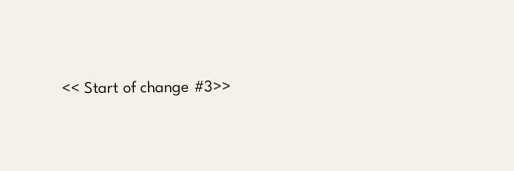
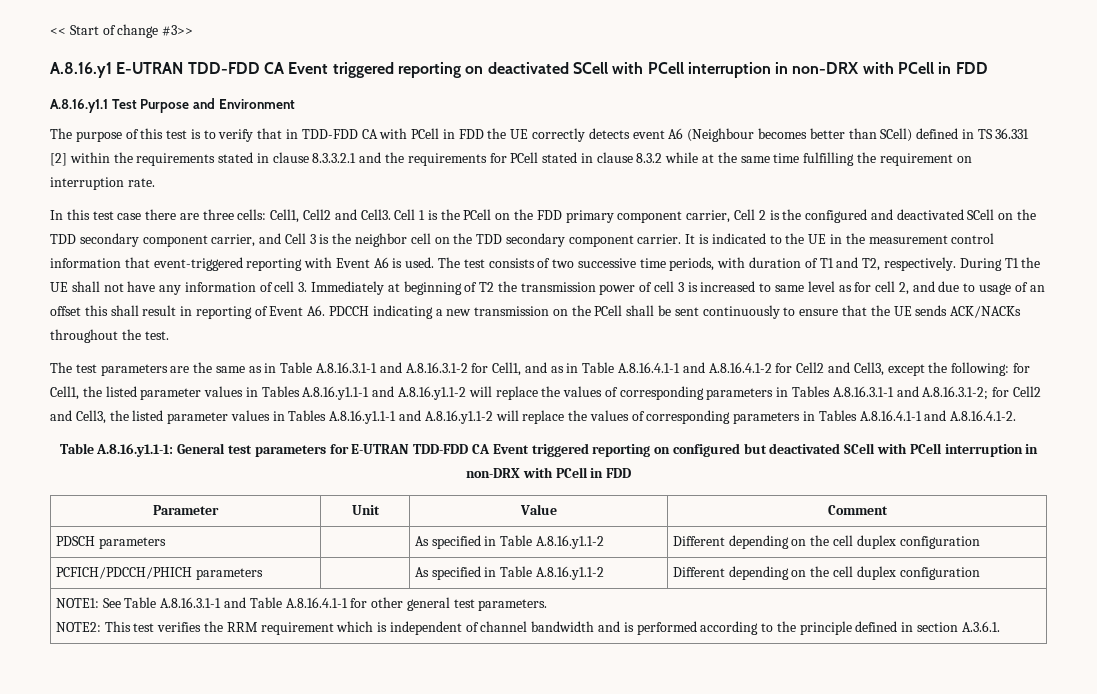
(232, 86) none -> [50,62,988,78] [50,98,295,113] [50,128,1030,142] [50,152,972,166] [50,177,155,190] [50,209,1036,223] [50,233,995,247] [50,257,1041,271] [50,281,1045,295] [50,305,1022,319] [50,329,169,343] [50,362,1030,376] [50,386,1041,400] [50,410,1017,424] [59,443,1039,457] [465,467,632,478] [153,505,219,515] [351,505,380,515] [519,504,557,515] [827,505,888,515] [55,536,166,549] [414,535,604,549] [672,535,980,549] [55,567,263,580] [414,566,604,580] [672,566,980,580] [55,597,548,611] [55,621,1000,635] // A.8.16.y1 E-UTRAN TDD-FDD CA Event triggered reporting on deactivated SCell with PCell interruption in non-DRX with PCell in FDD // A.8.16.y1.1 Test Purpose and Environment // The purpose of this test is to verify that in TDD-FDD CA with PCell in FDD the UE correctly detects event A6 (Neighbour becomes better than SCell) defined in TS 36.331 [2] within the requirements stated in clause 8.3.3.2.1 and the requirements for PCell stated in clause 8.3.2 while at the same time fulfilling the requirement on interruption rate. // In this test case there are three cells: Cell1, Cell2 and Cell3. Cell 1 is the PCell on the FDD primary component carrier, Cell 2 is the configured and deactivated SCell on the TDD secondary component carrier, and Cell 3 is the neighbor cell on the TDD secondary component carrier. It is indicated to the UE in the measurement control information that event-triggered reporting with Event A6 is used. The test consists of two successive time periods, with duration of T1 and T2, respectively. During T1 the UE shall not have any information of cell 3. Immediately at beginning of T2 the transmission power of cell 3 is increased to same level as for cell 2, and due to usage of an offset this shall result in reporting of Event A6. PDCCH indicating a new transmission on the PCell shall be sent continuously to ensure that the UE sends ACK/NACKs throughout the test. // The test parameters are the same as in Table A.8.16.3.1-1 and A.8.16.3.1-2 for Cell1, and as in Table A.8.16.4.1-1 and A.8.16.4.1-2 for Cell2 and Cell3, except the following: for Cell1, the listed parameter values in Tables A.8.16.y1.1-1 and A.8.16.y1.1-2 will replace the values of corresponding parameters in Tables A.8.16.3.1-1 and A.8.16.3.1-2; for Cell2 and Cell3, the listed parameter values in Tables A.8.16.y1.1-1 and A.8.16.y1.1-2 will replace the values of corresponding parameters in Tables A.8.16.4.1-1 and A.8.16.4.1-2. // Table A.8.16.y1.1-1: General test parameters for E-UTRAN TDD-FDD CA Event triggered reporting on configured but deactivated SCell with PCell interruption in non-DRX with PCell in FDD // Parameter | Unit | Value | Comment // PDSCH parameters | | As specified in Table A.8.16.y1.1-2 | Different depending on the cell duplex configuration // PCFICH/PDCCH/PHICH parameters | | As specified in Table A.8.16.y1.1-2 | Different depending on the cell duplex configuration // NOTE1: See Table A.8.16.3.1-1 and Table A.8.16.4.1-1 for other general test parameters. // NOTE2: This test verifies the RRM requirement which is independent of channel bandwidth and is performed according to the principle defined in section A.3.6.1.

